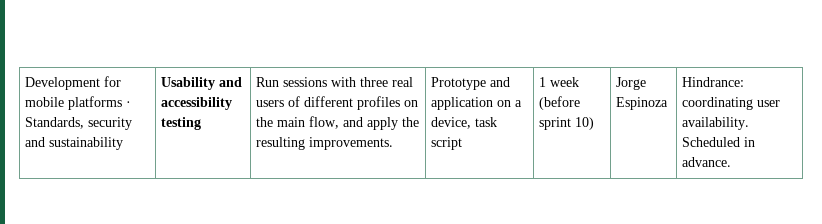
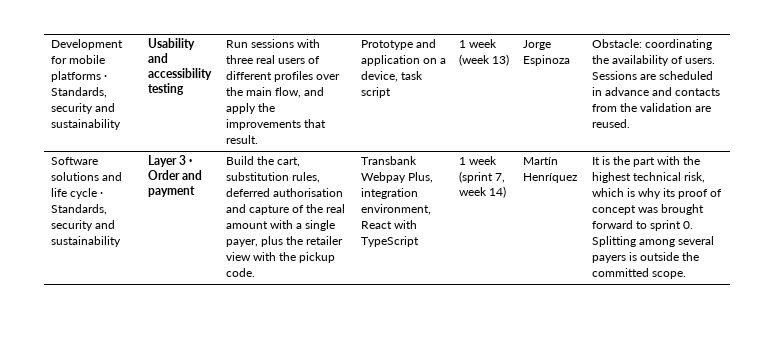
[403,100,418,107] on -> [316,74,341,80] over
[255,137,393,150] resulting improvements. -> [225,119,326,130] [225,135,258,144] improvements that result.
[538,96,580,110] [538,117,594,130] (before sprint 10) -> [458,54,509,66] (week 13)
[681,77,744,87] [681,97,780,110] [681,117,749,130] [681,137,755,147] [681,157,731,167] Hindrance: coordinating user availability. Scheduled in advance. -> [591,39,712,50] [591,55,716,66] [591,71,714,80] [591,87,721,96] [591,103,712,112] [591,119,630,128] [50,157,98,165] [50,172,122,181] [50,188,104,199] [50,204,107,215] [50,220,115,231] [50,236,121,247] [147,155,193,167] [147,170,202,180] [147,186,195,197] [225,156,301,167] [225,172,320,183] [225,188,343,197] [225,204,346,215] [225,220,336,231] [225,236,344,247] [225,252,336,263] [225,268,255,277] [360,156,417,165] [360,172,433,183] [360,188,418,199] [360,204,431,215] [360,220,417,229] [360,236,419,247] [458,156,497,165] [458,171,505,183] [458,186,506,198] [522,157,558,165] [522,173,578,183] [591,156,701,167] [591,172,706,183] [591,188,723,199] [591,204,705,215] [591,220,694,231] [591,236,715,247] [591,252,700,263] [591,268,686,279] Obstacle: coordinating the availability of users. Sessions are scheduled in advance and contacts from the validation are reused. // Software solutions and life cycle · Standards, security and sustainability | Layer 3 · Order and payment | Build the cart, substitution rules, deferred authorisation and capture of the real amount with a single payer, plus the retailer view with the pickup code. | Transbank Webpay Plus, integration environment, React with TypeScript | 1 week (sprint 7, week 14) | Martín Henríquez | It is the part with the highest technical risk, which is why its proof of concept was brought forward to sprint 0. Splitting among several payers is outside the committed scope.

